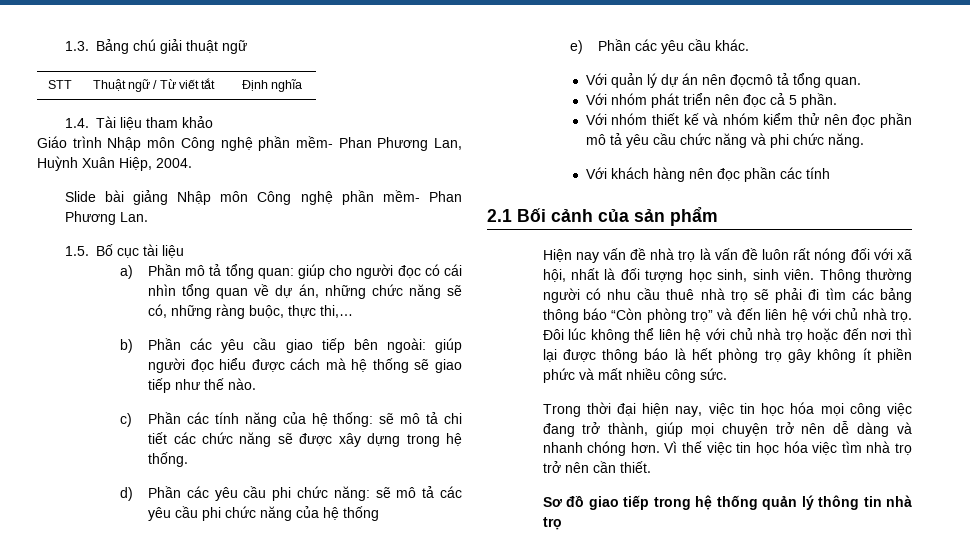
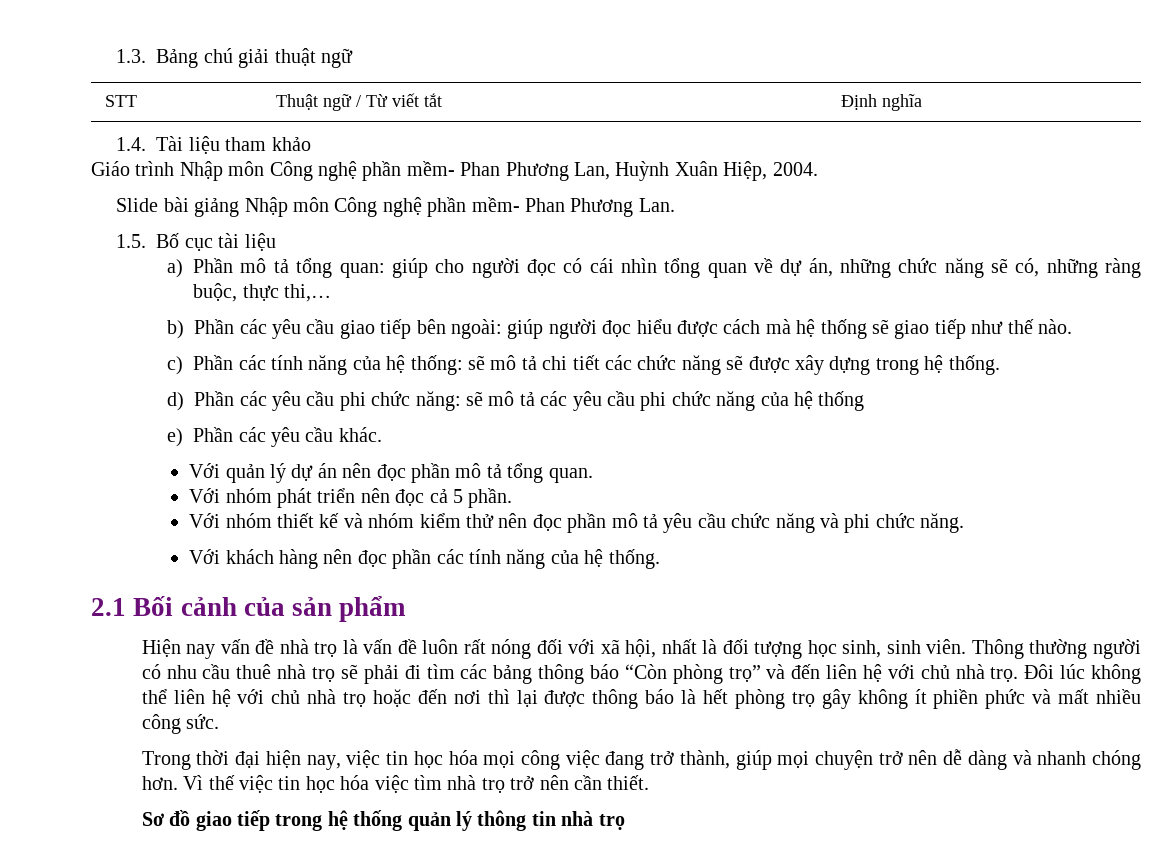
[729,74,773,87] đọcmô -> [376,463,482,483] đọc phần mô
(830, 173) none -> [506,549,660,569] năng của hệ thống.

